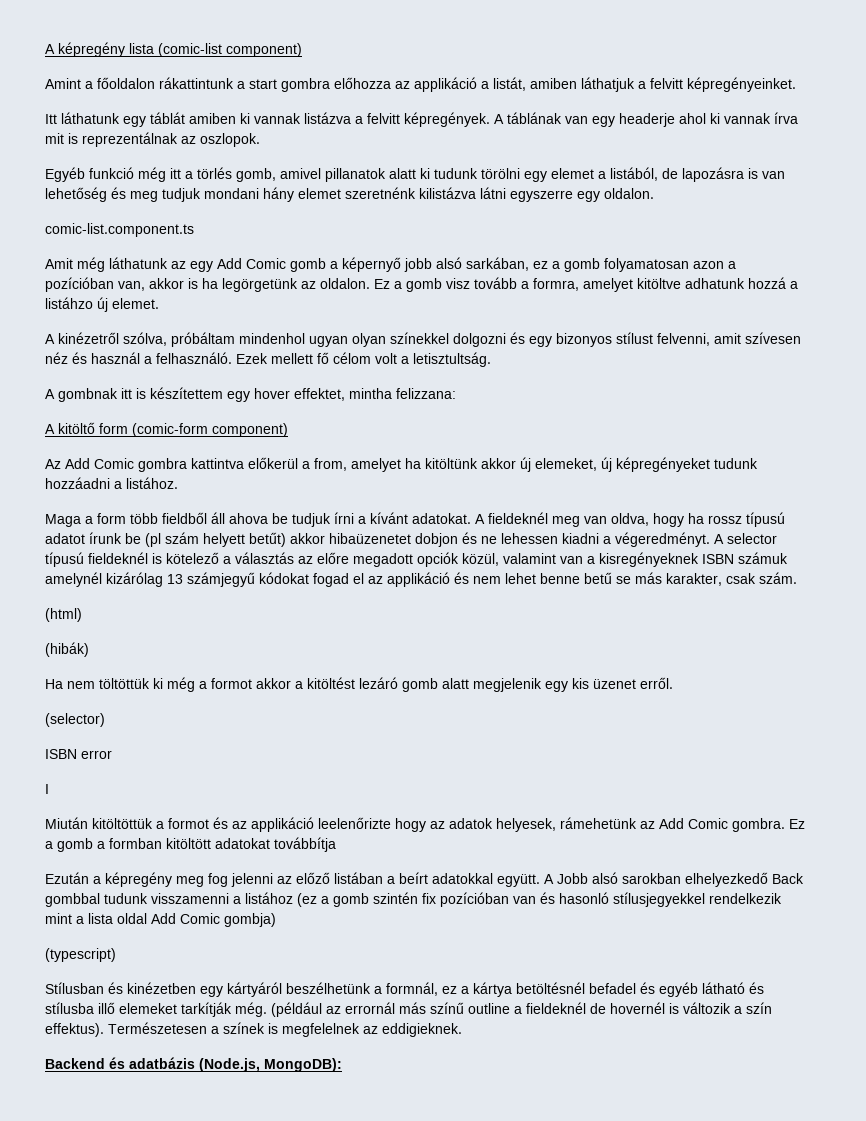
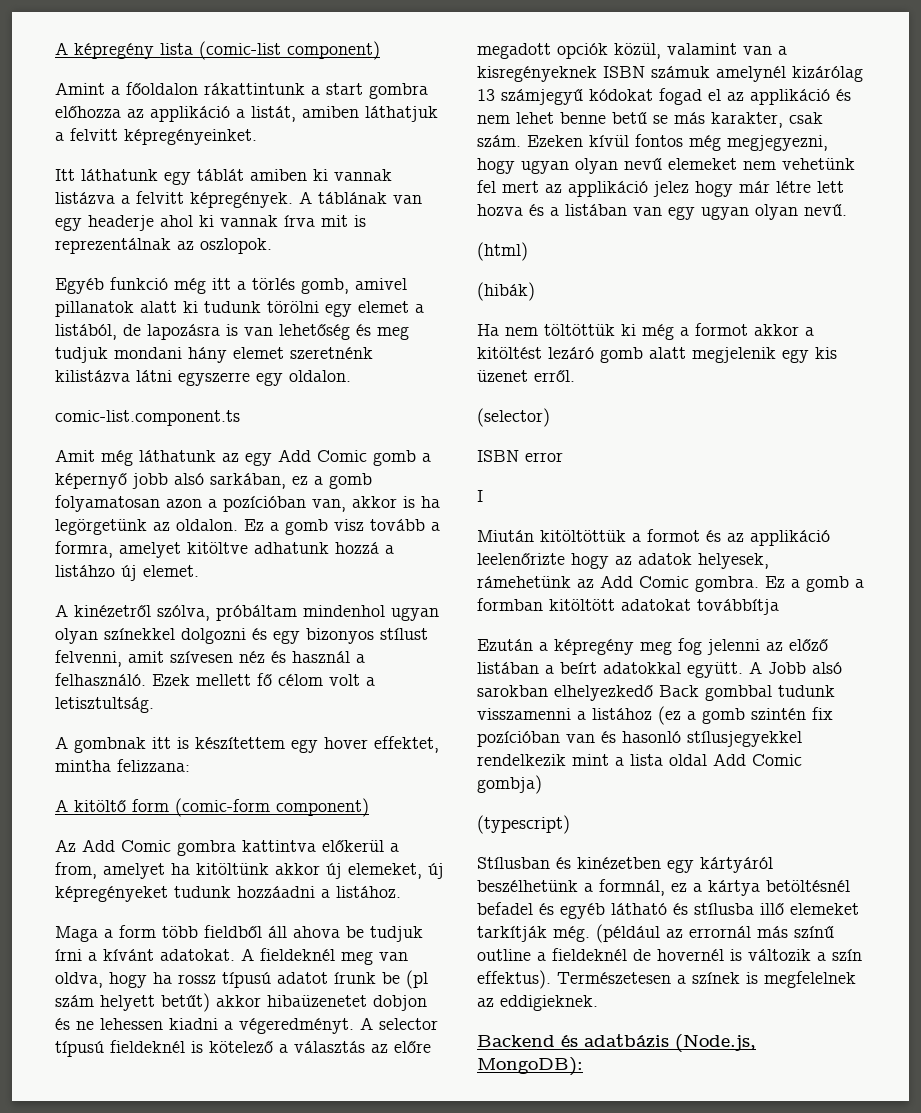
(797, 578) none -> [527,134,828,151] [477,158,855,174] [477,180,844,197] [477,204,847,220] Ezeken kívül fontos még megjegyezni, hogy ugyan olyan nevű elemeket nem vehetünk fel mert az applikáció jelez hogy már létre lett hozva és a listában van egy ugyan olyan nevű.

